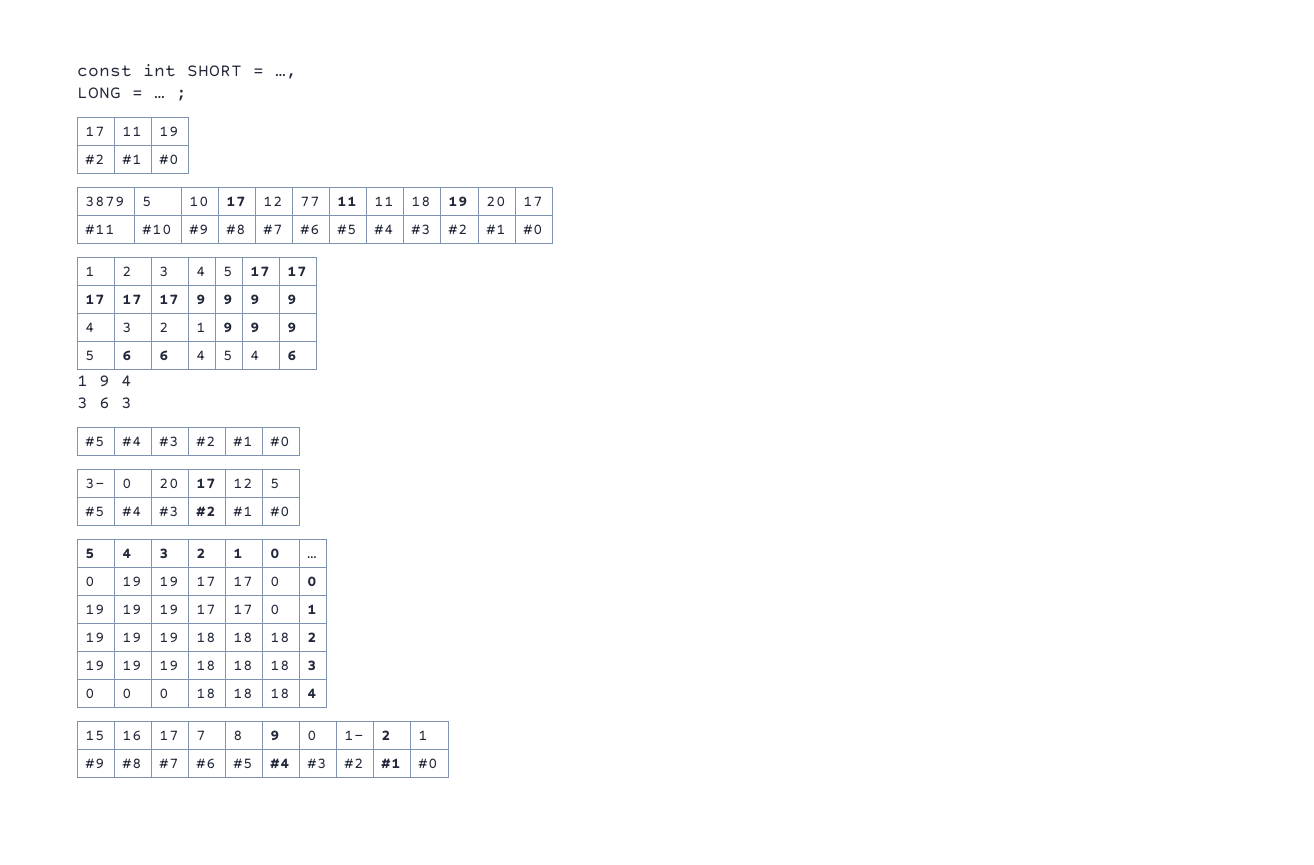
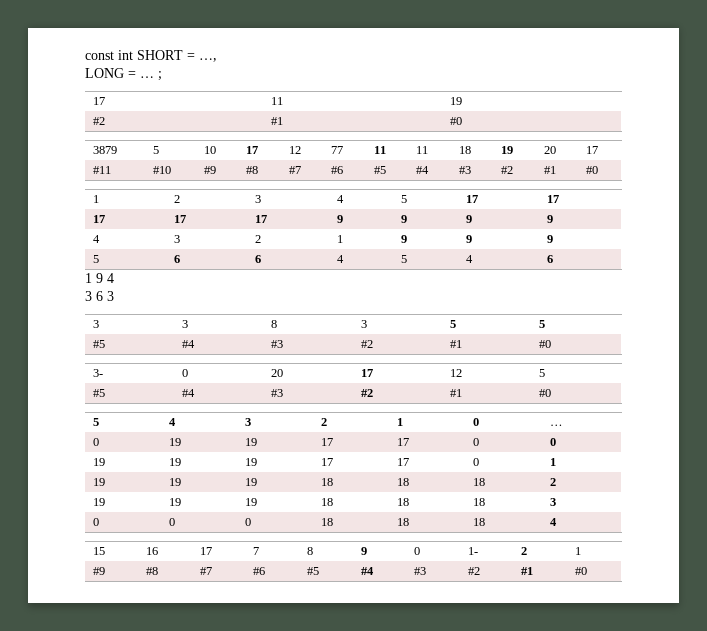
(132, 403) none -> [92,320,99,328] [181,320,188,328] [270,320,277,328] [360,320,367,328] [449,320,456,328] [538,320,545,328] // 3 | 3 | 8 | 3 | 5 | 5

